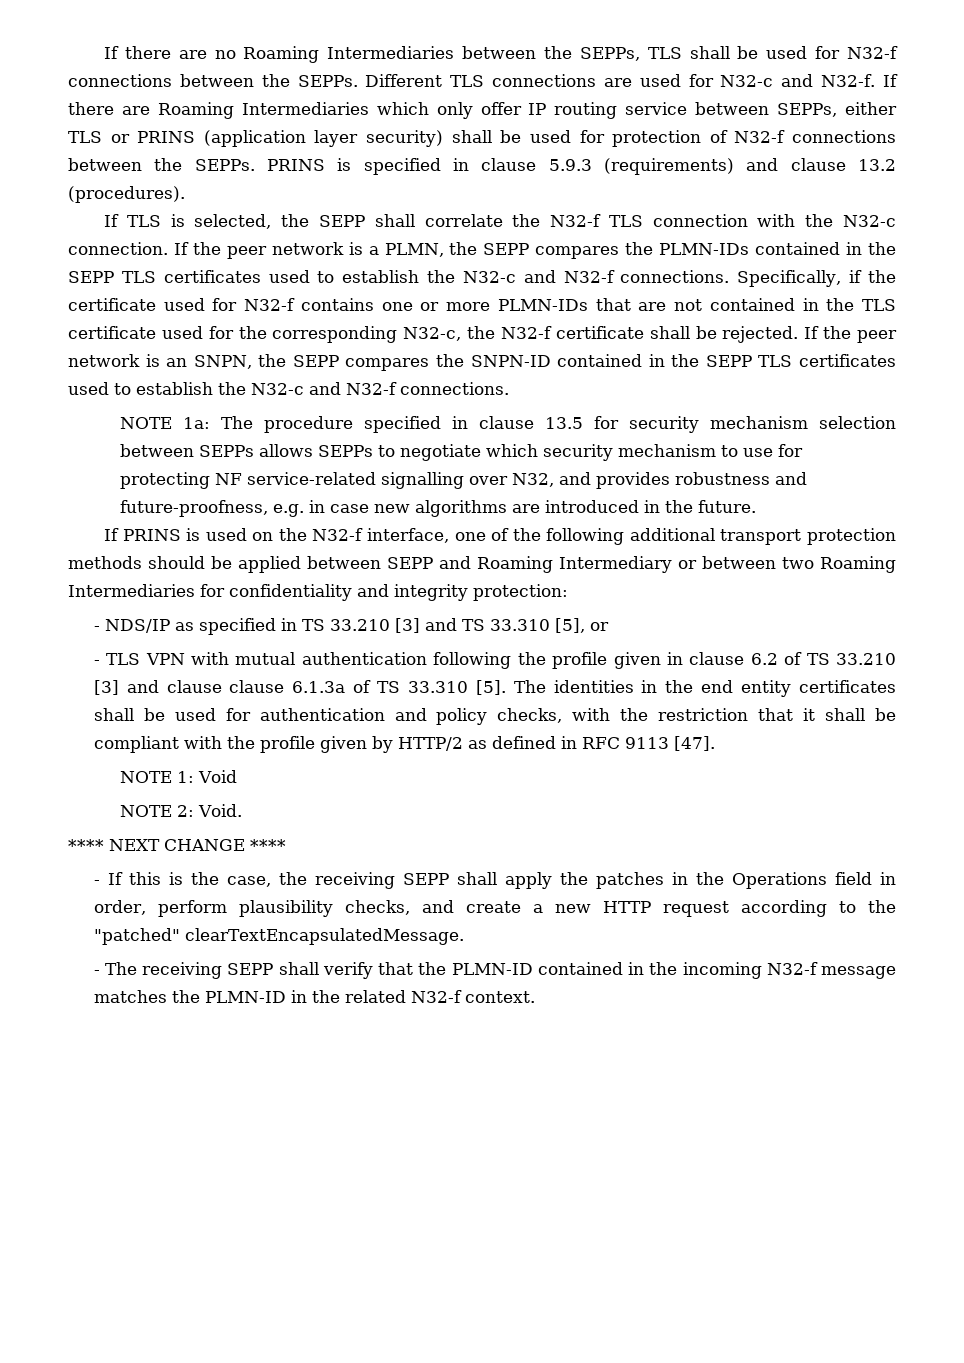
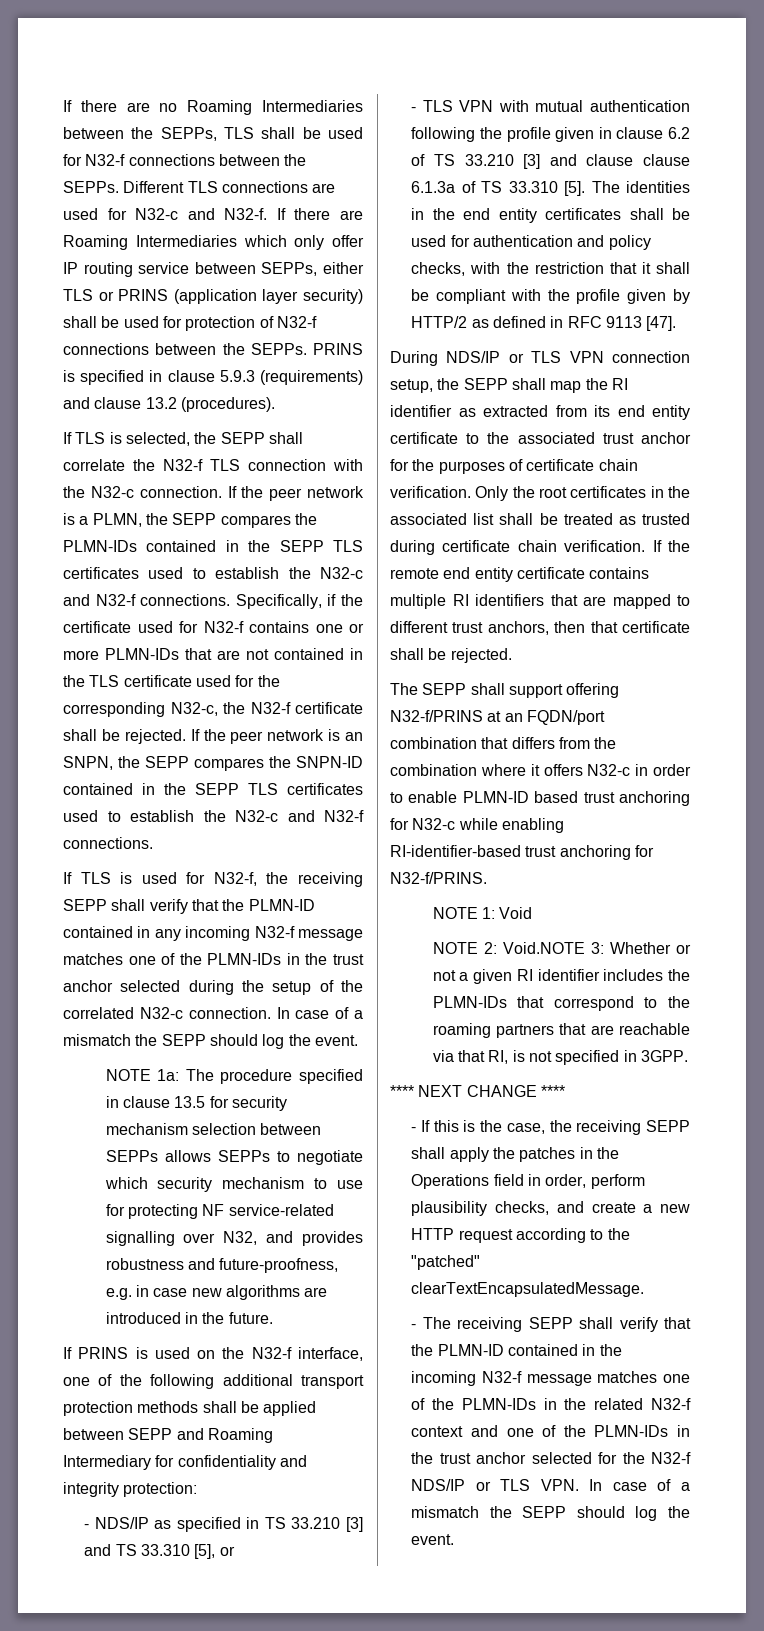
(509, 388) none -> [63,872,363,887] [63,899,315,914] [63,926,363,941] [63,953,364,965] [63,980,363,995] [63,1007,363,1019] [63,1034,358,1049] // If TLS is used for N32-f, the receiving SEPP shall verify that the PLMN-ID contained in any incoming N32-f message matches one of the PLMN-IDs in the trust anchor selected during the setup of the correlated N32-c connection. In case of a mismatch the SEPP should log the event.
[148,556,205,569] should -> [202,1401,237,1413] shall
[678,556,896,573] [68,584,195,597] or between two Roaming Intermediaries -> (151, 1462) none
(715, 743) none -> [390,351,690,366] [390,378,628,393] [390,405,690,420] [390,432,691,444] [390,459,638,474] [390,486,690,501] [390,513,690,525] [390,540,690,555] [390,567,650,582] [390,594,690,609] [390,621,690,635] [390,648,512,663] [390,683,620,698] [390,710,605,725] [390,737,617,749] [390,764,691,776] [390,791,690,806] [390,818,564,833] [390,845,654,860] [390,872,487,884] // During NDS/IP or TLS VPN connection setup, the SEPP shall map the RI identifier as extracted from its end entity certificate to the associated trust anchor for the purposes of certificate chain verification. Only the root certificates in the associated list shall be treated as trusted during certificate chain verification. If the remote end entity certificate contains multiple RI identifiers that are mapped to different trust anchors, then that certificate shall be rejected. // The SEPP shall support offering N32-f/PRINS at an FQDN/port combination that differs from the combination where it offers N32-c in order to enable PLMN-ID based trust anchoring for N32-c while enabling RI-identifier-based trust anchoring for N32-f/PRINS.
[197,804,242,817] Void. -> [502,942,691,954] [432,969,690,984] [432,996,690,1011] [432,1023,690,1038] [432,1050,688,1065] Void.NOTE 3: Whether or not a given RI identifier includes the PLMN-IDs that correspond to the roaming partners that are reachable via that RI, is not specified in 3GPP.
[171,990,535,1003] the PLMN-ID in the related N32-f context. -> [663,1374,690,1383] [411,1398,691,1410] [411,1425,690,1437] [411,1452,691,1464] [411,1479,690,1491] [411,1506,690,1521] [411,1534,455,1545] one of the PLMN-IDs in the related N32-f context and one of the PLMN-IDs in the trust anchor selected for the N32-f NDS/IP or TLS VPN. In case of a mismatch the SEPP should log the event.

